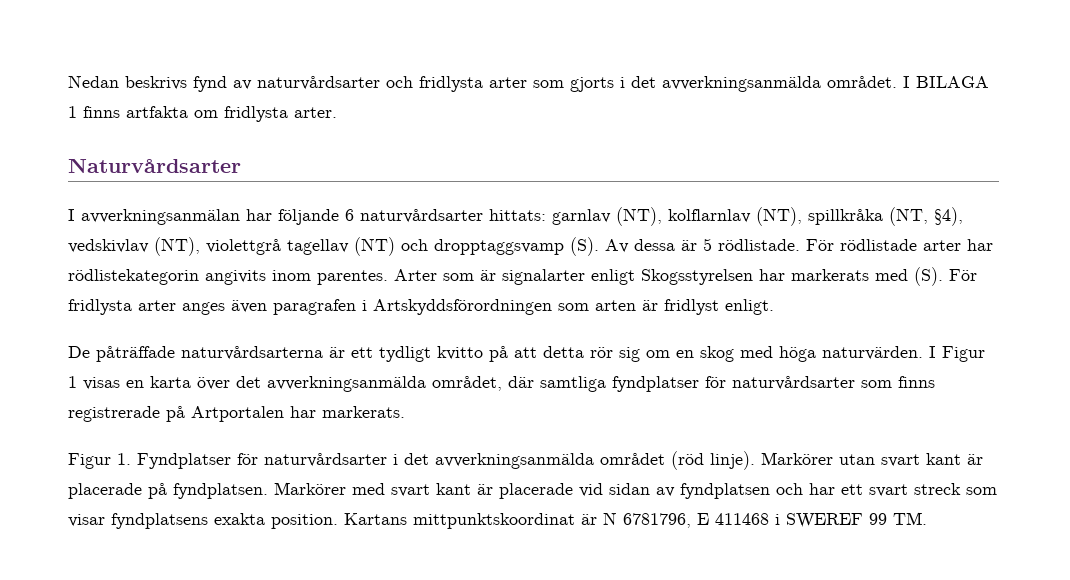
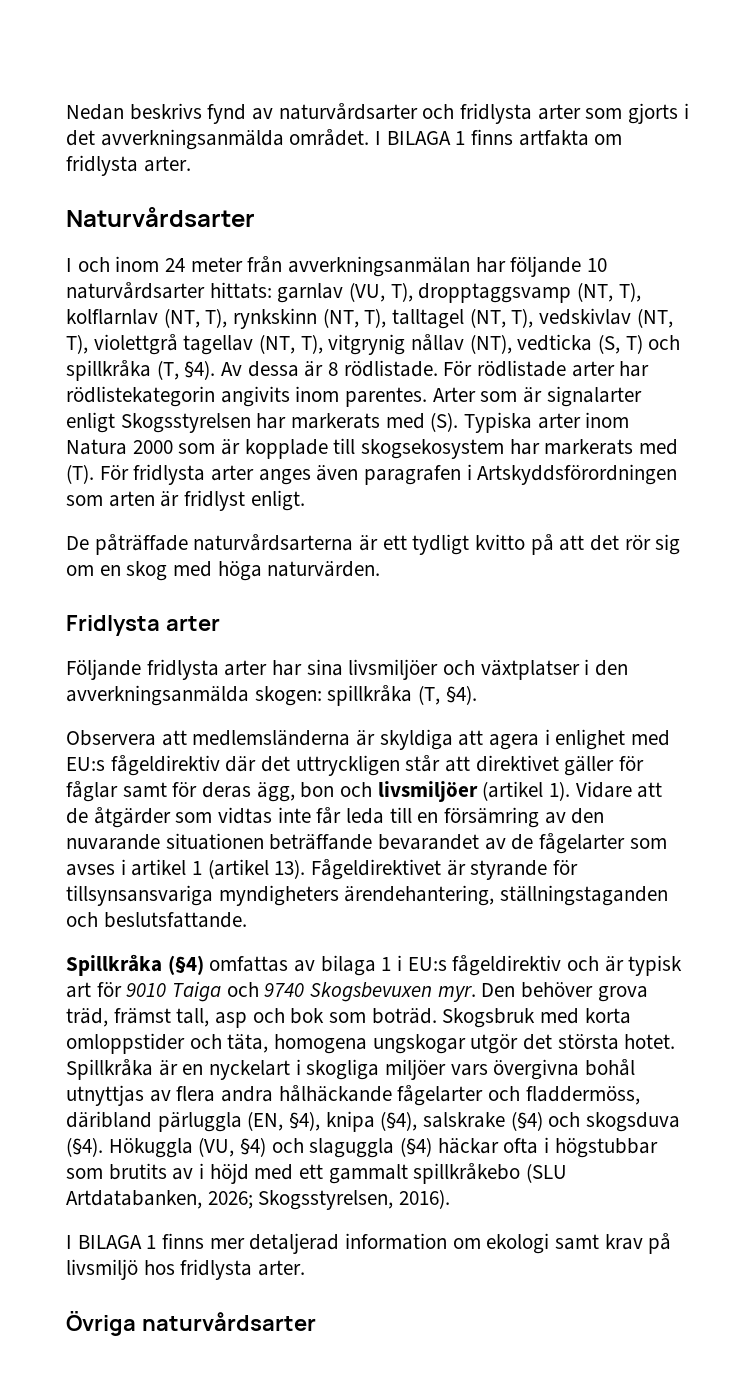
(75, 215) none -> [77,256,283,273] och inom 24 meter från
[345,209,354,221] 6 -> [587,258,608,272] 10
[616,207,963,226] [68,237,599,256] (NT), kolflarnlav (NT), spillkråka (NT, §4), vedskivlav (NT), violettgrå tagellav (NT) och dropptaggsvamp (S). -> [349,282,641,303] [66,308,673,329] [66,334,681,355] [66,360,216,381] (VU, T), dropptaggsvamp (NT, T), kolflarnlav (NT, T), rynkskinn (NT, T), talltagel (NT, T), vedskivlav (NT, T), violettgrå tagellav (NT, T), vitgrynig nållav (NT), vedticka (S, T) och spillkråka (T, §4).
[703,238,712,251] 5 -> [328,362,339,376] 8
(943, 276) none -> [464,412,630,433] [66,438,679,459] [66,464,94,484] Typiska arter inom Natura 2000 som är kopplade till skogsekosystem har markerats med (T).
[543,346,584,358] detta -> [590,535,620,551] det
[929,346,985,362] [68,376,935,392] [68,406,405,422] [68,451,983,470] [68,482,997,499] [68,512,927,529] I Figur 1 visas en karta över det avverkningsanmälda området, där samtliga fyndplatser för naturvårdsarter som finns registrerade på Artportalen har markerats. // Figur 1. Fyndplatser för naturvårdsarter i det avverkningsanmälda området (röd linje). Markörer utan svart kant är placerade på fyndplatsen. Markörer med svart kant är placerade vid sidan av fyndplatsen och har ett svart streck som visar fyndplatsens exakta position. Kartans mittpunktskoordinat är N 6781796, E 411468 i SWEREF 99 TM. -> [66,615,220,636] [66,659,629,680] [66,685,477,706] [66,729,671,750] [66,755,645,776] [66,781,663,802] [66,807,605,828] [66,833,667,854] [66,859,579,880] [66,885,669,906] [66,912,247,928] [66,954,683,976] [66,981,648,1002] [66,1008,631,1028] [66,1033,676,1054] [66,1059,636,1080] [66,1085,640,1106] [66,1111,681,1132] [66,1137,658,1158] [66,1163,568,1184] [66,1189,451,1210] [66,1233,672,1254] [66,1259,306,1280] [66,1311,316,1336] // Fridlysta arter // Följande fridlysta arter har sina livsmiljöer och växtplatser i den avverkningsanmälda skogen: spillkråka (T, §4). // Observera att medlemsländerna är skyldiga att agera i enlighet med EU:s fågeldirektiv där det uttryckligen står att direktivet gäller för fåglar samt för deras ägg, bon och livsmiljöer (artikel 1). Vidare att de åtgärder som vidtas inte får leda till en försämring av den nuvarande situationen beträffande bevarandet av de fågelarter som avses i artikel 1 (artikel 13). Fågeldirektivet är styrande för tillsynsansvariga myndigheters ärendehantering, ställningstaganden och beslutsfattande. // Spillkråka (§4) omfattas av bilaga 1 i EU:s fågeldirektiv och är typisk art för 9010 Taiga och 9740 Skogsbevuxen myr. Den behöver grova träd, främst tall, asp och bok som boträd. Skogsbruk med korta omloppstider och täta, homogena ungskogar utgör det största hotet. Spillkråka är en nyckelart i skogliga miljöer vars övergivna bohål utnyttjas av flera andra hålhäckande fågelarter och fladdermöss, däribland pärluggla (EN, §4), knipa (§4), salskrake (§4) och skogsduva (§4). Hökuggla (VU, §4) och slaguggla (§4) häckar ofta i högstubbar som brutits av i höjd med ett gammalt spillkråkebo (SLU Artdatabanken, 2026; Skogsstyrelsen, 2016). // I BILAGA 1 finns mer detaljerad information om ekologi samt krav på livsmiljö hos fridlysta arter. // Övriga naturvårdsarter

